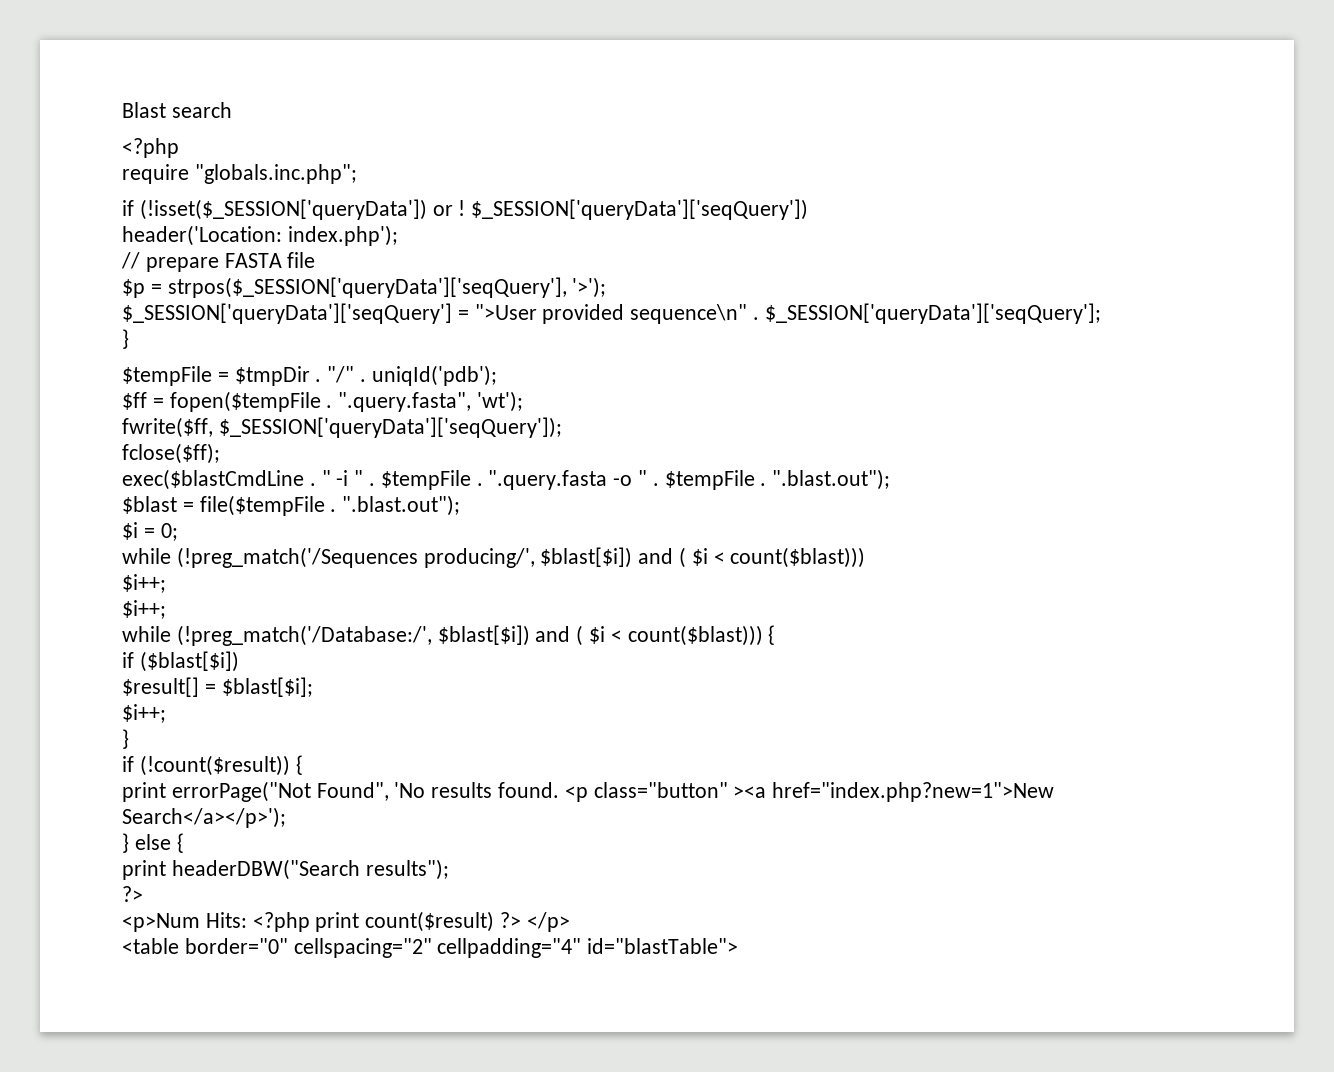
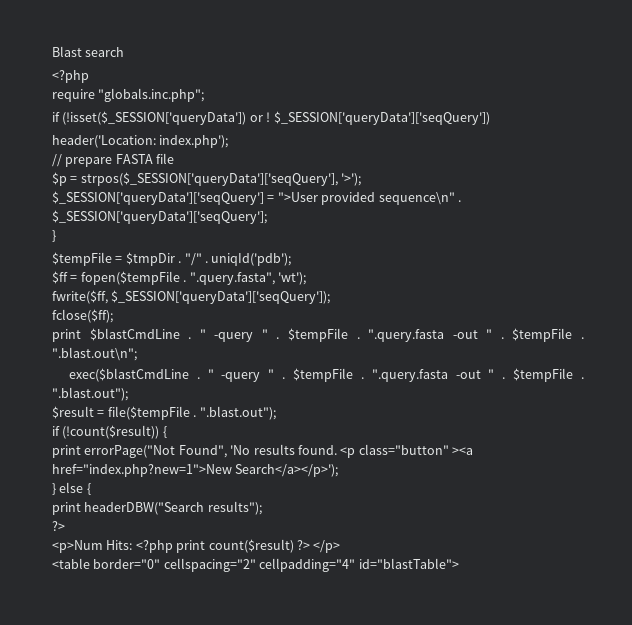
[122,469,633,490] exec($blastCmdLine . " -i " . $tempFile . ".query.fasta -o -> [52,328,584,342] [52,347,137,361] [68,368,481,382] print $blastCmdLine . " -query " . $tempFile . ".query.fasta -out " . $tempFile . ".blast.out\n"; // exec($blastCmdLine . " -query " . $tempFile . ".query.fasta -out
[122,496,177,514] $blast -> [52,406,94,419] $result
[122,522,178,541] [122,547,866,568] [122,574,166,593] [122,600,166,619] [122,625,776,646] [122,651,239,672] [122,677,313,697] [122,704,166,723] [122,729,129,749] // $i = 0; // while (!preg_match('/Sequences producing/', $blast[$i]) and ( $i < count($blast))) // $i++; // $i++; // while (!preg_match('/Database:/', $blast[$i]) and ( $i < count($blast))) { // if ($blast[$i]) // $result[] = $blast[$i]; // $i++; // } -> (276, 413) none

